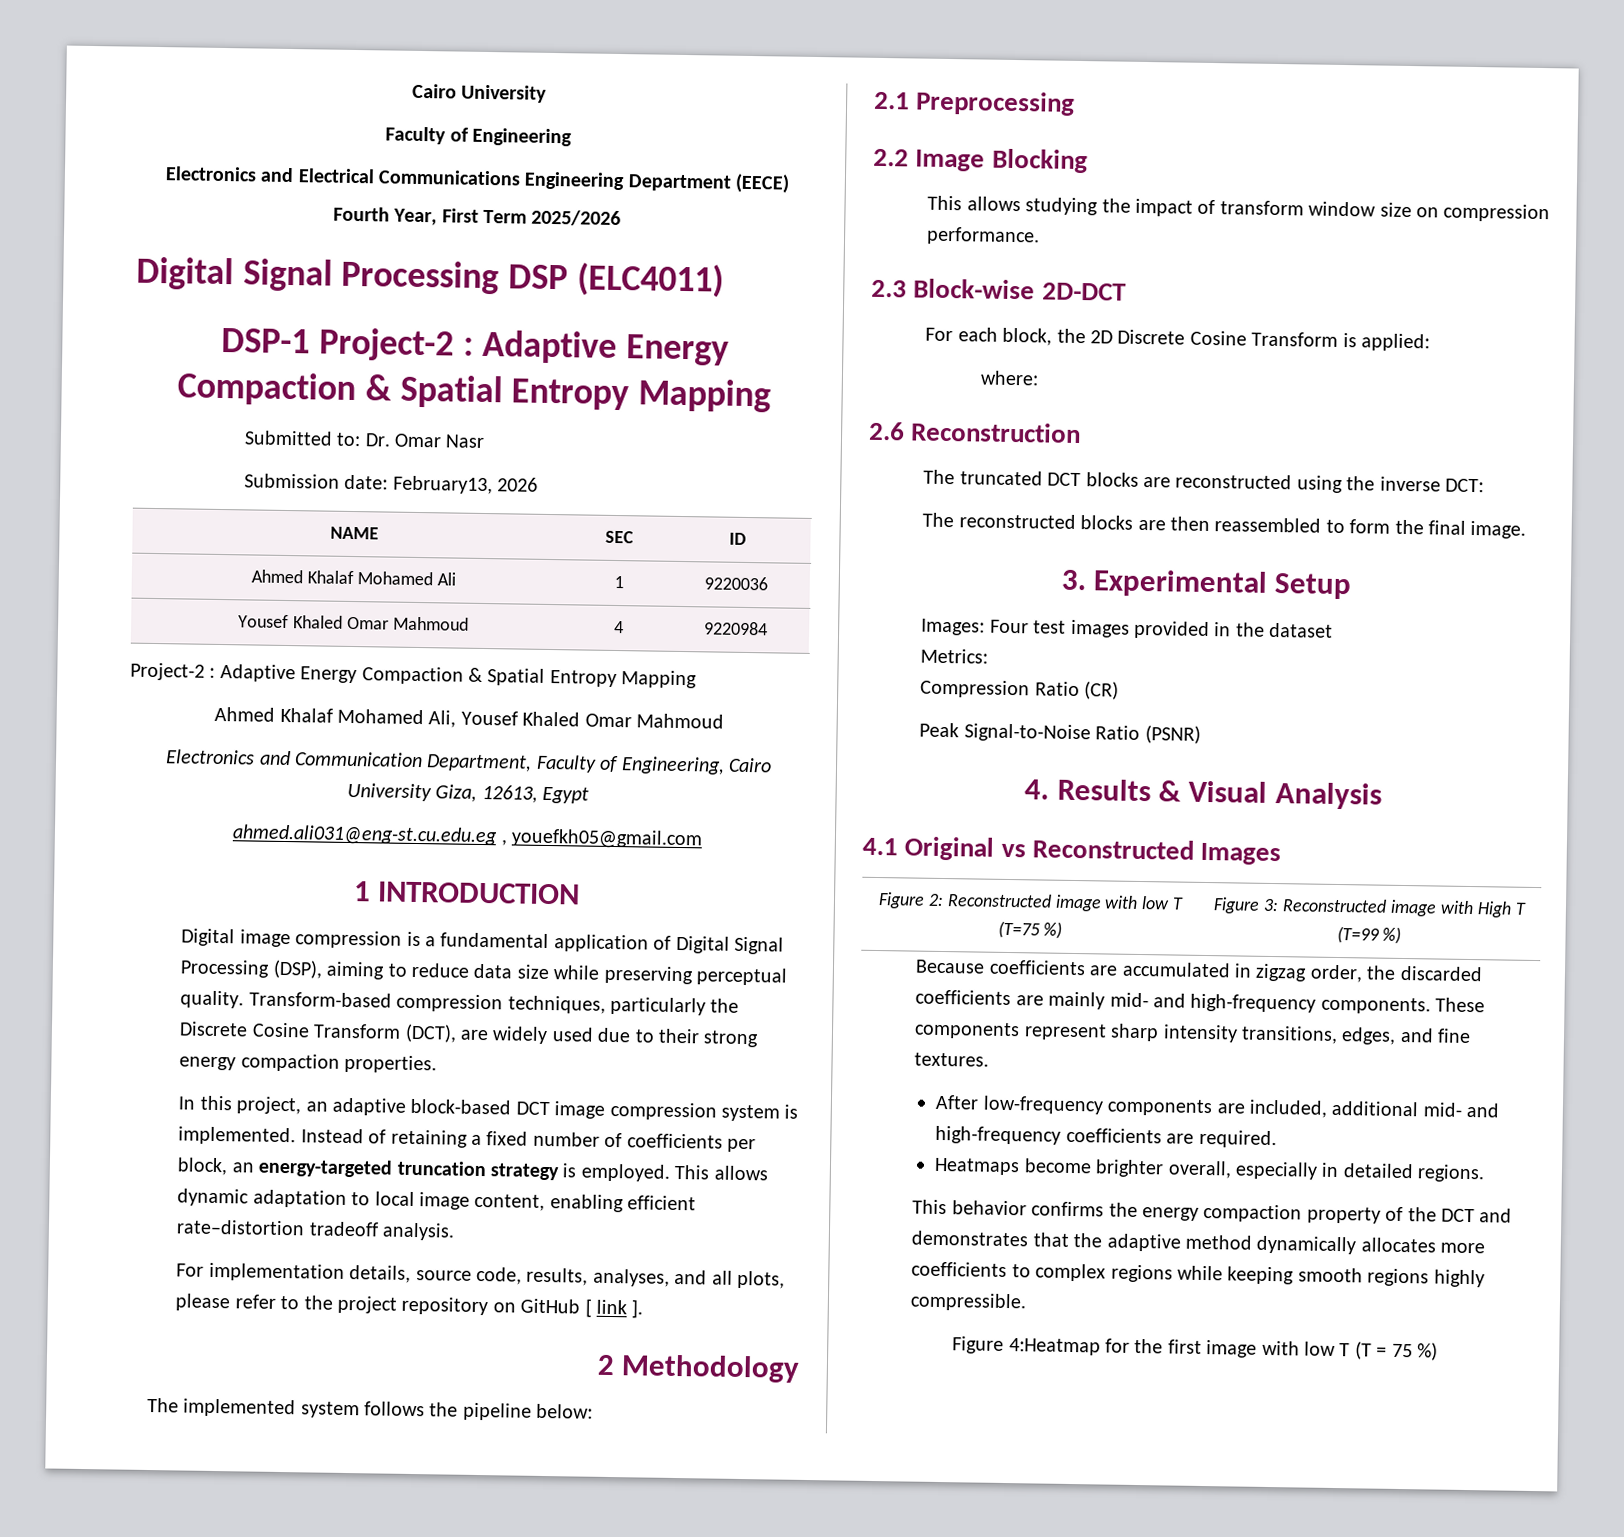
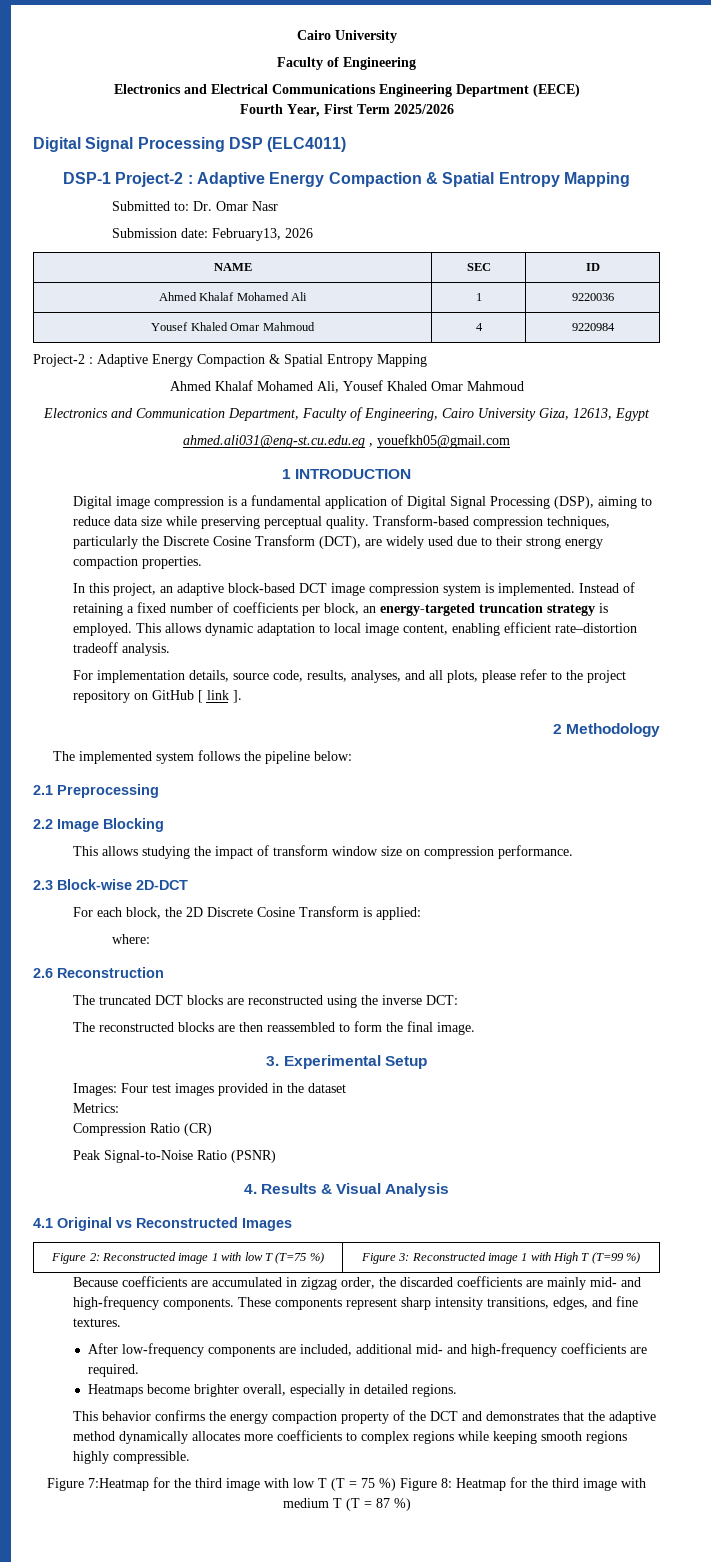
(1102, 903) none -> [211,1253,218,1261] 1
(1437, 908) none -> [521,1253,528,1261] 1
[1008,1338,1202,1356] 4:Heatmap for the first -> [88,1477,222,1491] 7:Heatmap for the third
(1438, 1351) none -> [400,1477,646,1491] [282,1498,411,1511] Figure 8: Heatmap for the third image with medium T (T = 87 %)

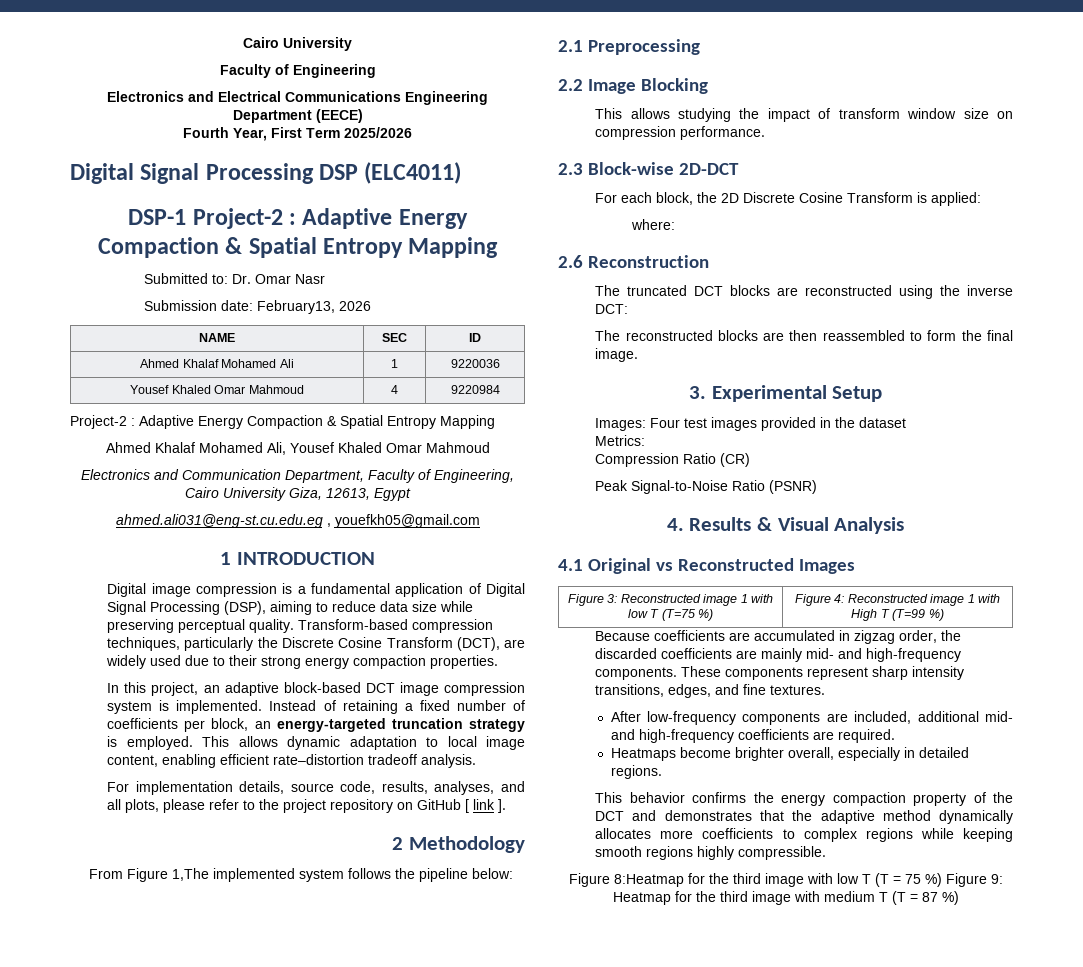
[52,751,75,761] The -> [88,868,209,882] From Figure 1,The
[89,1253,100,1261] 2: -> [607,594,618,603] 3:
[398,1253,410,1261] 3: -> [834,594,845,603] 4:
[88,1478,149,1491] 7:Heatmap -> [613,874,684,887] 8:Heatmap
[441,1478,452,1488] 8: -> [990,874,1003,884] 9:

